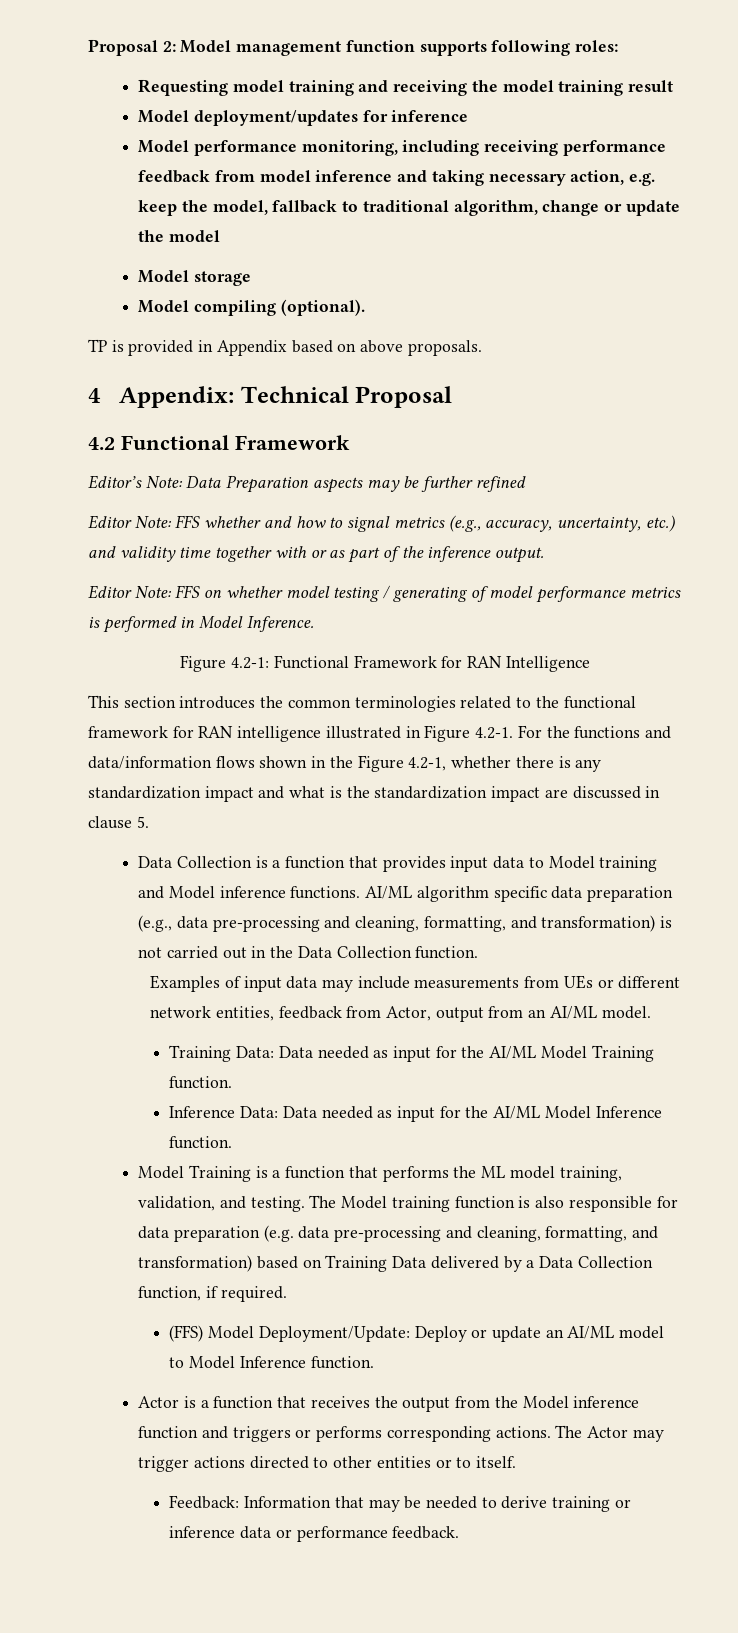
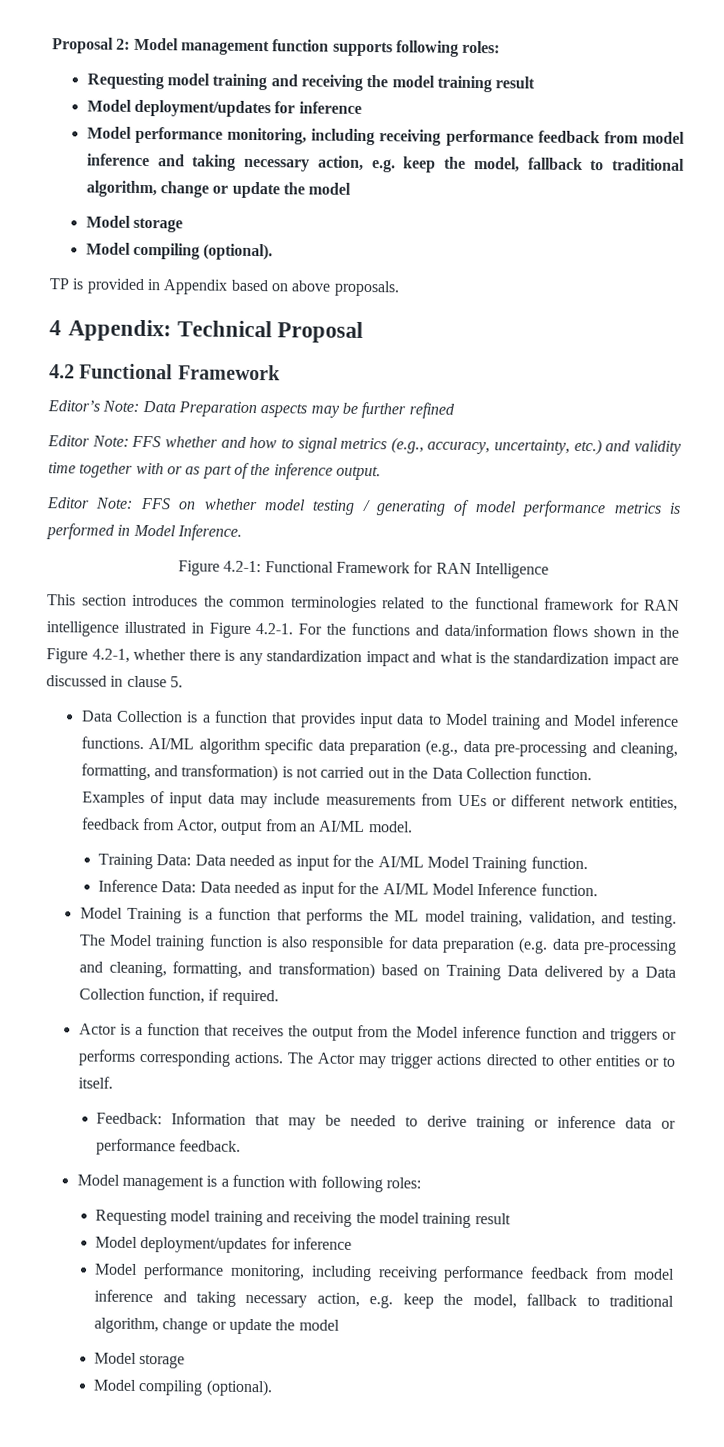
[169,1325,665,1342] [169,1356,374,1369] // (FFS) Model Deployment/Update: Deploy or update an AI/ML model to Model Inference function. -> (279, 997) none
(460, 1532) none -> [76,1174,422,1193] [95,1209,511,1229] [95,1236,353,1254] [94,1263,676,1283] [94,1289,674,1309] [94,1317,340,1335] [94,1352,186,1369] [93,1379,273,1397] // Model management is a function with following roles: // Requesting model training and receiving the model training result // Model deployment/updates for inference // Model performance monitoring, including receiving performance feedback from model inference and taking necessary action, e.g. keep the model, fallback to traditional algorithm, change or update the model // Model storage // Model compiling (optional).

